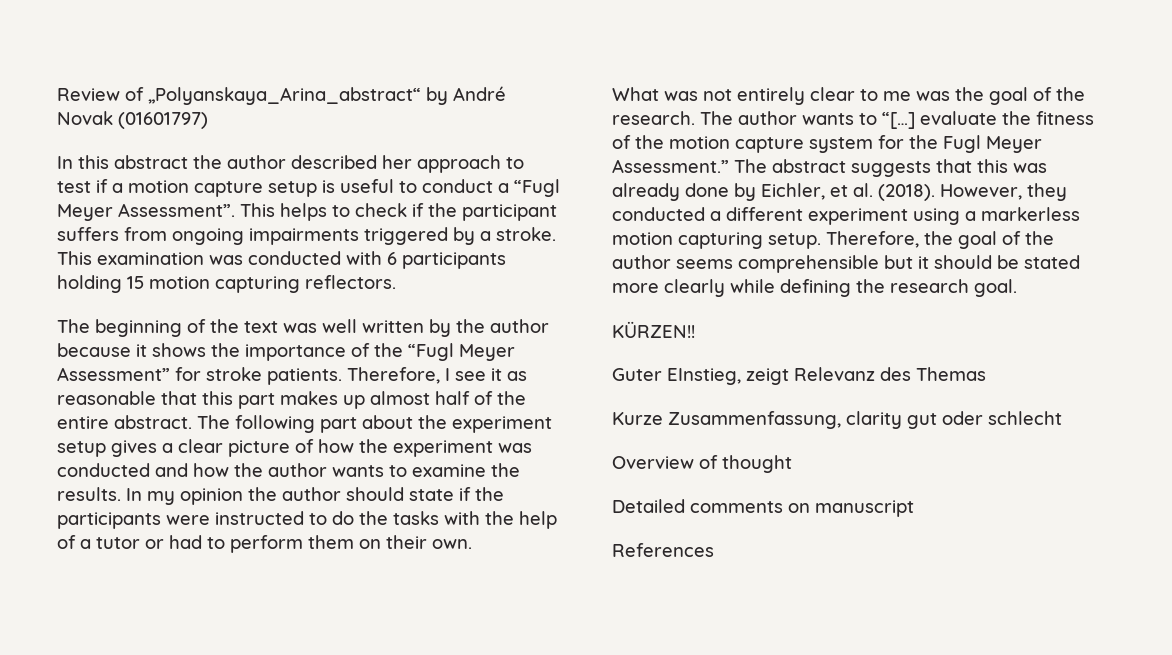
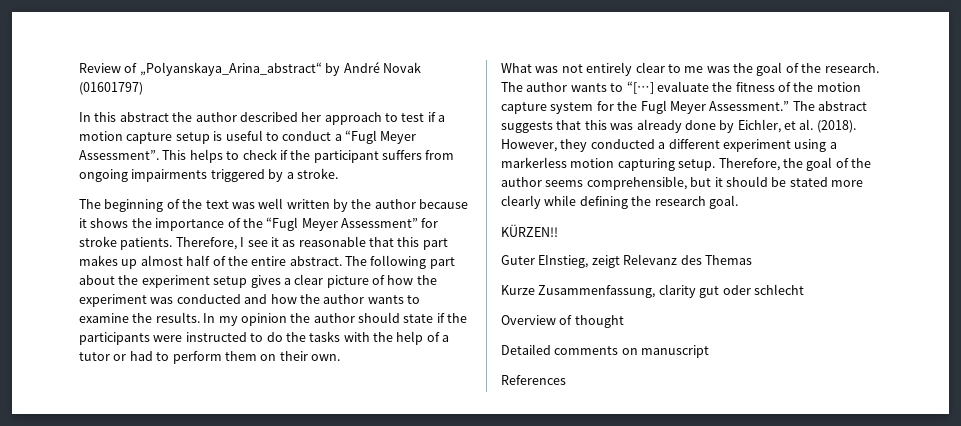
[57,251,506,269] [57,275,396,293] This examination was conducted with 6 participants holding 15 motion capturing reflectors. -> (338, 173) none
[738,255,879,273] comprehensible -> [586,176,687,190] comprehensible,

